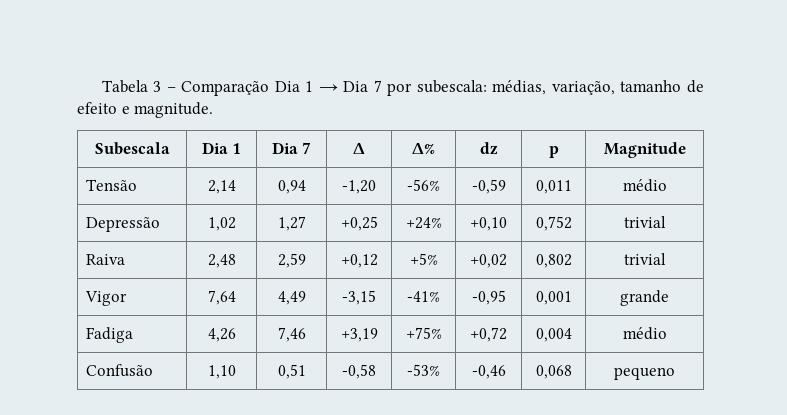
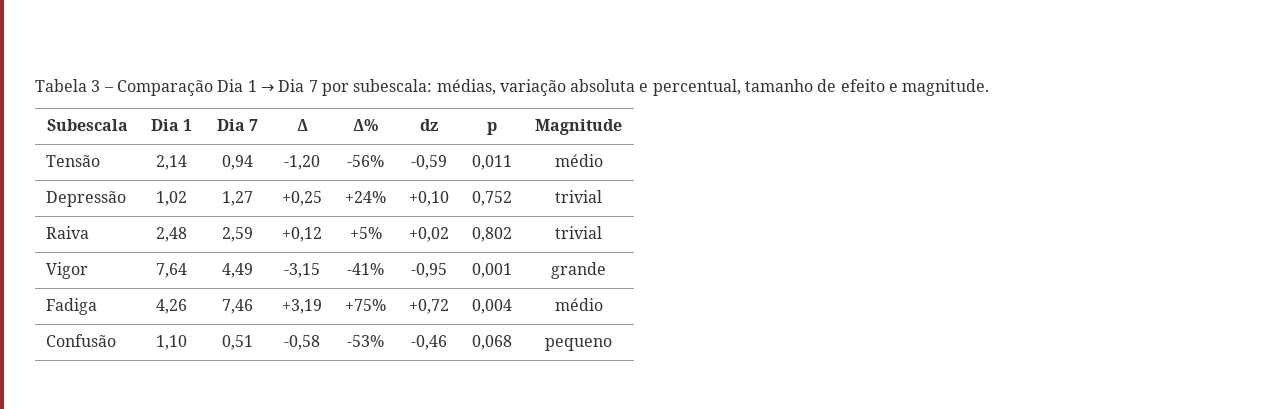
[551,81,615,95] variação, -> [499,79,741,96] variação absoluta e percentual,

